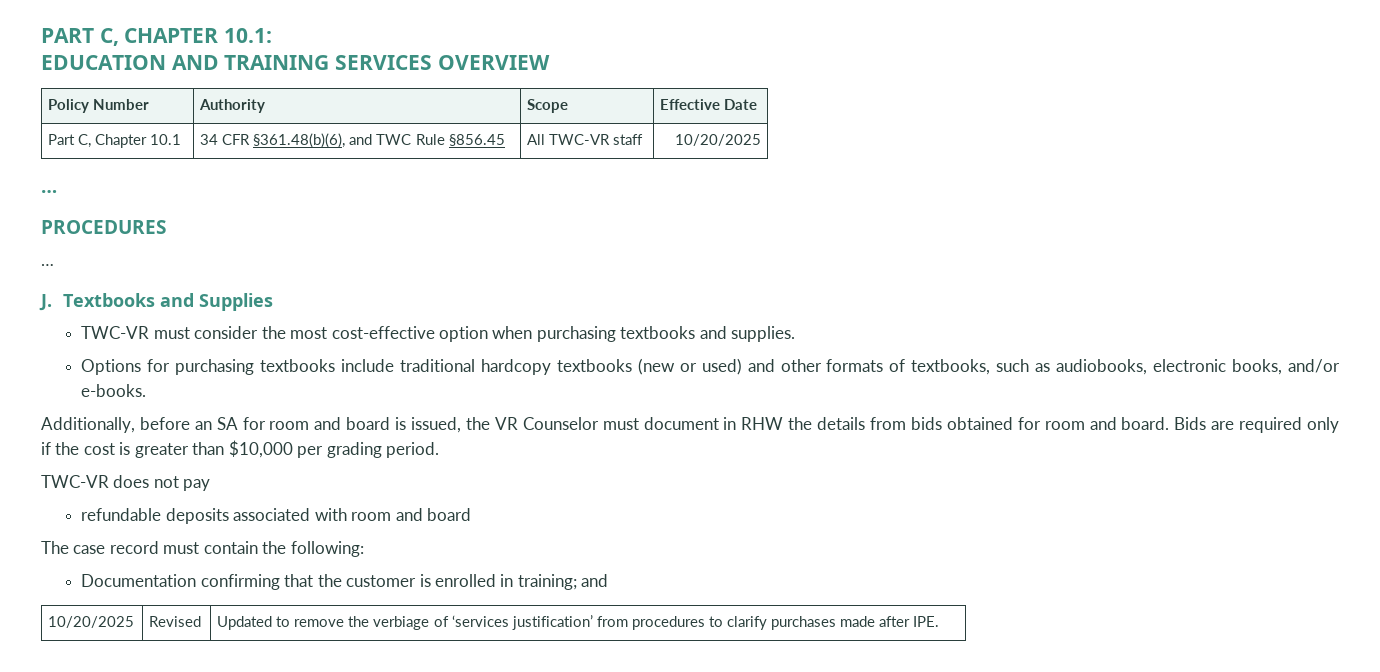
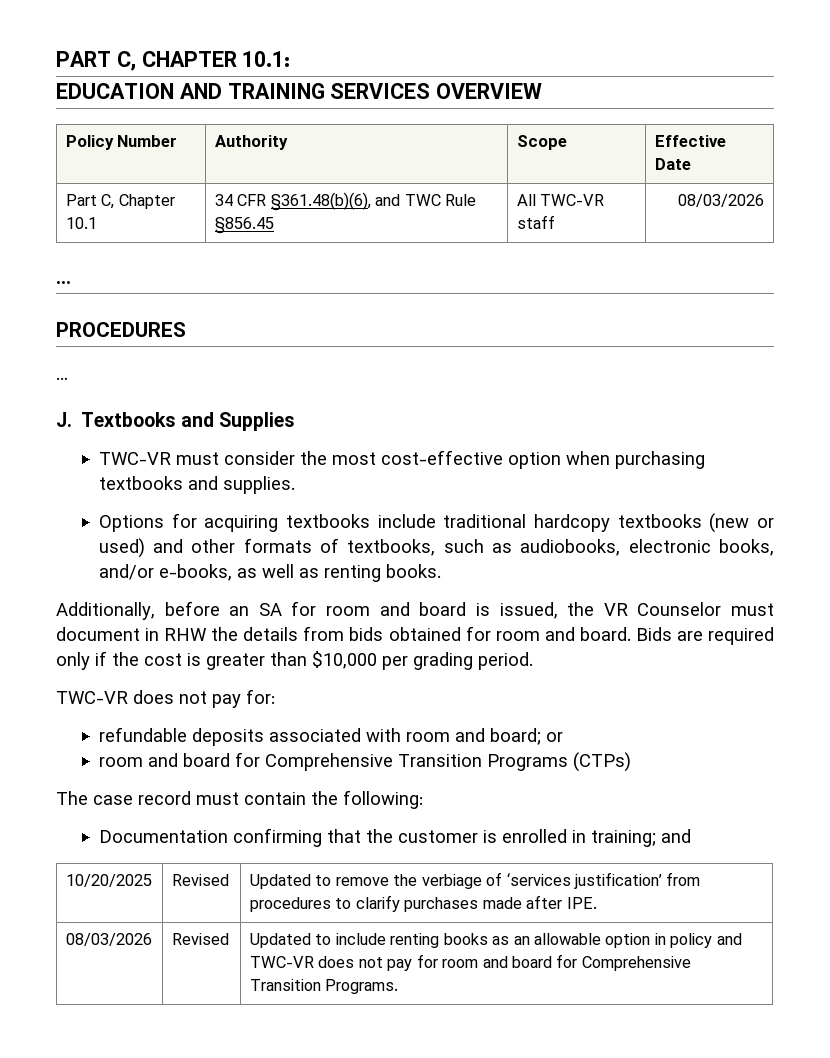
[674,134,761,146] 10/20/2025 -> [678,194,765,207] 08/03/2026
[175,359,255,375] purchasing -> [204,515,279,532] acquiring
[81,384,147,397] e-books. -> [158,564,441,582] e-books, as well as renting books.
(211, 485) none -> [246,689,275,704] for:
[426,508,471,521] board -> [489,728,563,745] [98,752,631,772] board; or // room and board for Comprehensive Transition Programs (CTPs)
(940, 621) none -> [65,933,152,946] [171,933,229,945] [249,933,742,948] [249,954,691,971] [249,979,399,994] // 08/03/2026 | Revised | Updated to include renting books as an allowable option in policy and TWC-VR does not pay for room and board for Comprehensive Transition Programs.

